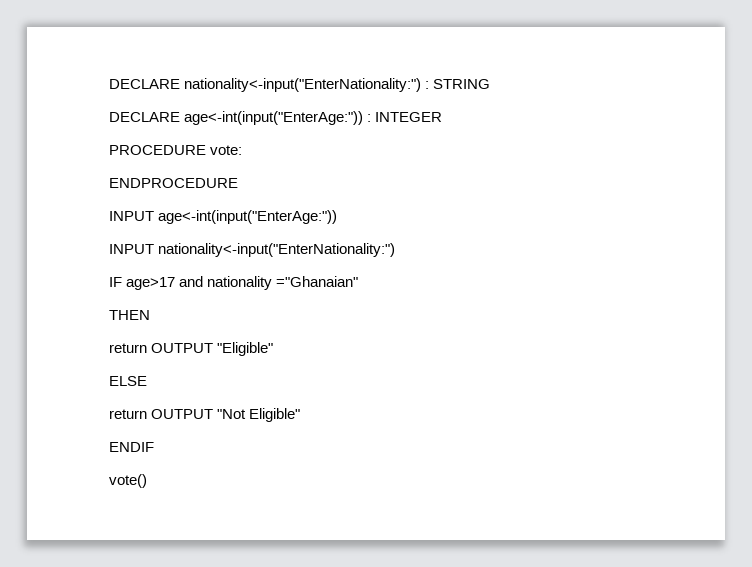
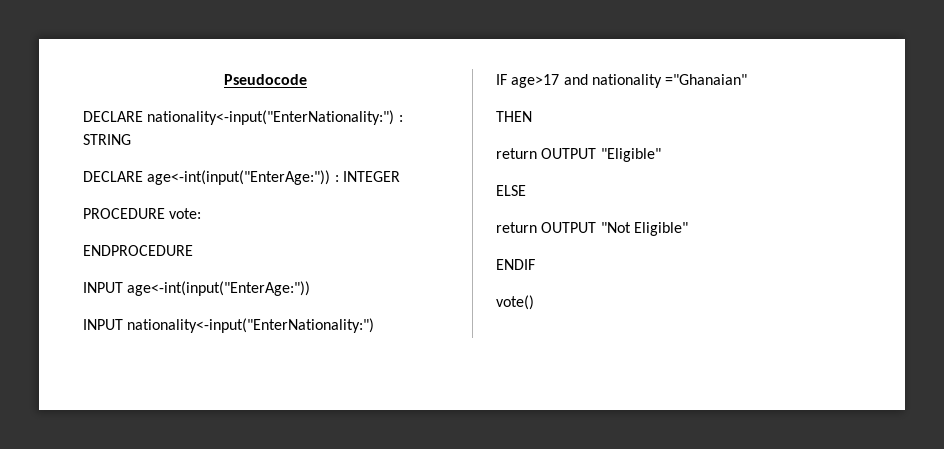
(109, 84) none -> [224,74,307,85] Pseudocode //

